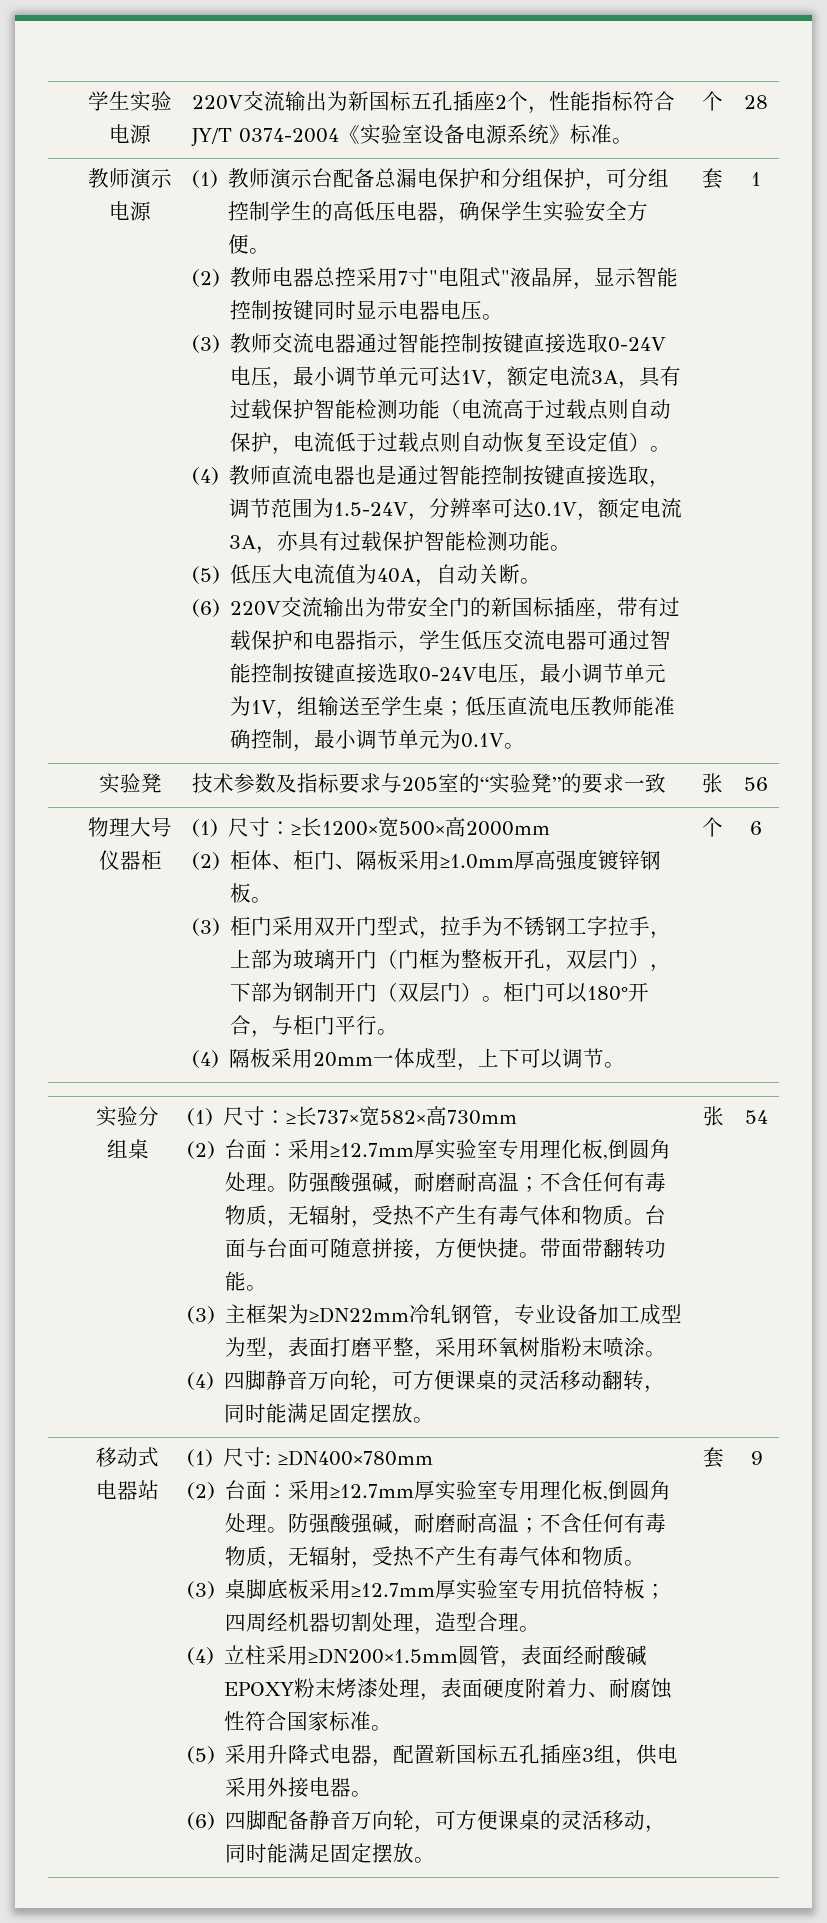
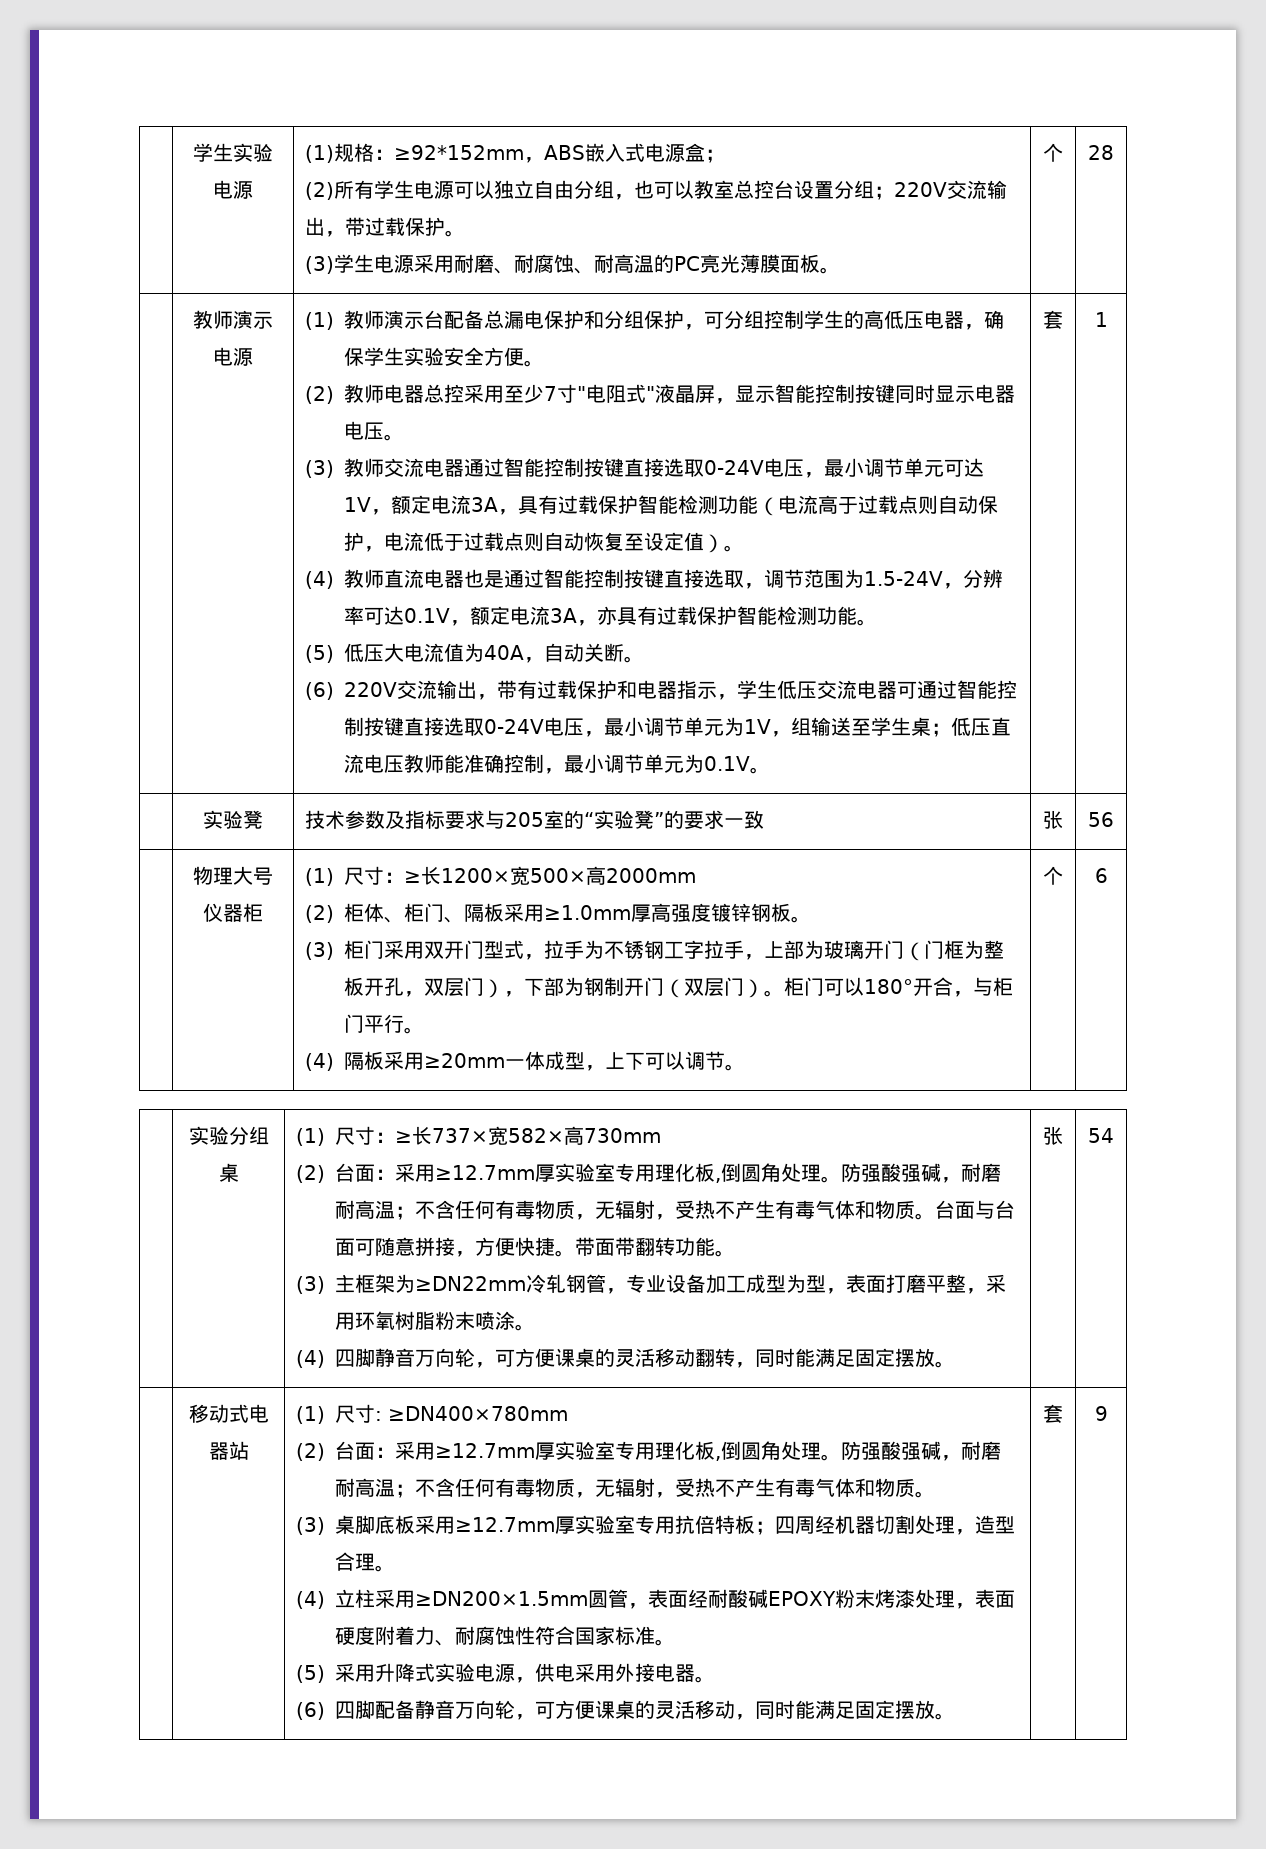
[191,91,675,114] [190,124,612,147] 220V交流输出为新国标五孔插座2个，性能指标符合JY/T 0374-2004《实验室设备电源系统》标准 -> [304,143,725,163] [304,180,1007,200] [304,217,465,237] [304,254,820,274] (1)规格：≥92*152mm，ABS嵌入式电源盒； // (2)所有学生电源可以独立自由分组，也可以教室总控台设置分组；220V交流输出，带过载保护。 // (3)学生电源采用耐磨、耐腐蚀、耐高温的PC亮光薄膜面板
(399, 277) none -> [503,384,544,403] 至少
[365,597,597,618] 为带安全门的新国标插座 -> (477, 689) none
[313,1052,374,1067] 20mm -> [423,1053,505,1068] ≥20mm
[330,1744,616,1767] 电器，配置新国标五孔插座3组 -> [434,1663,515,1682] 实验电源

